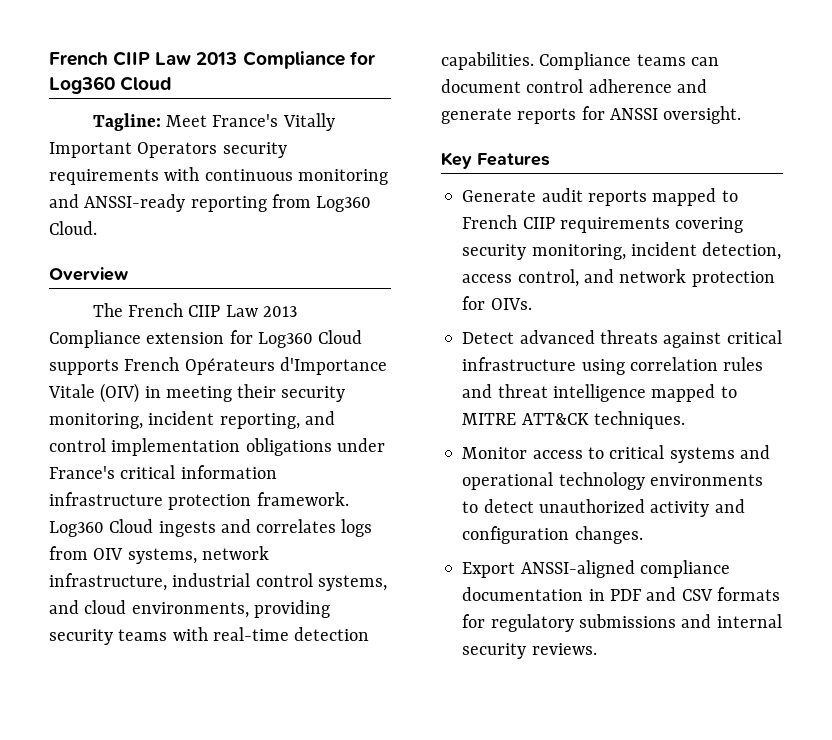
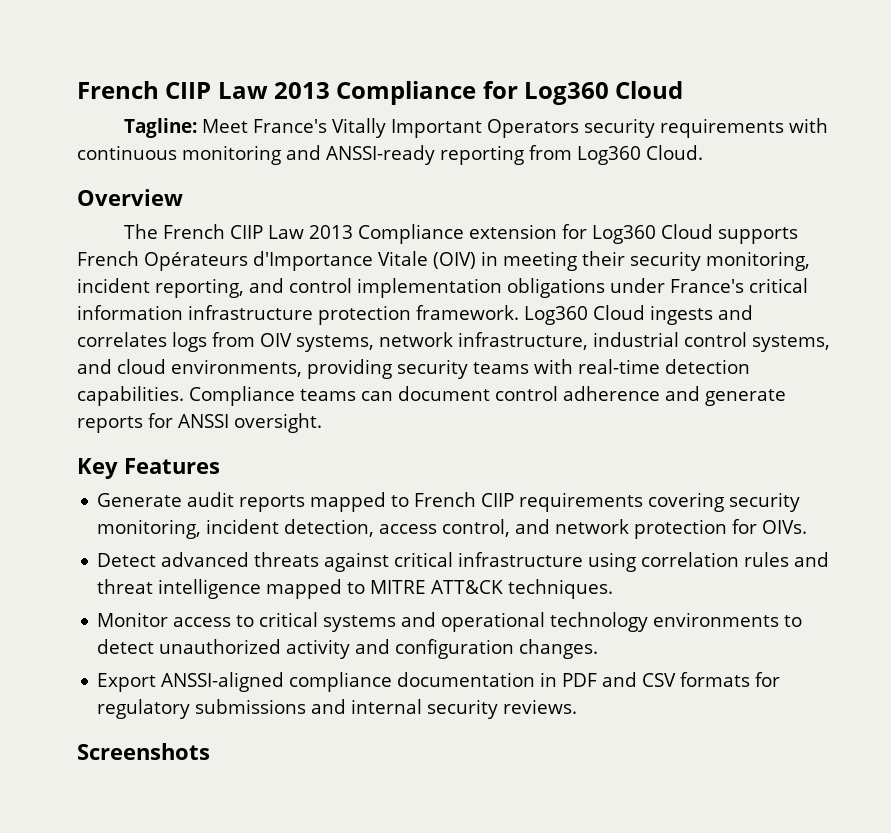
(597, 649) none -> [77,743,210,760] // Screenshots

